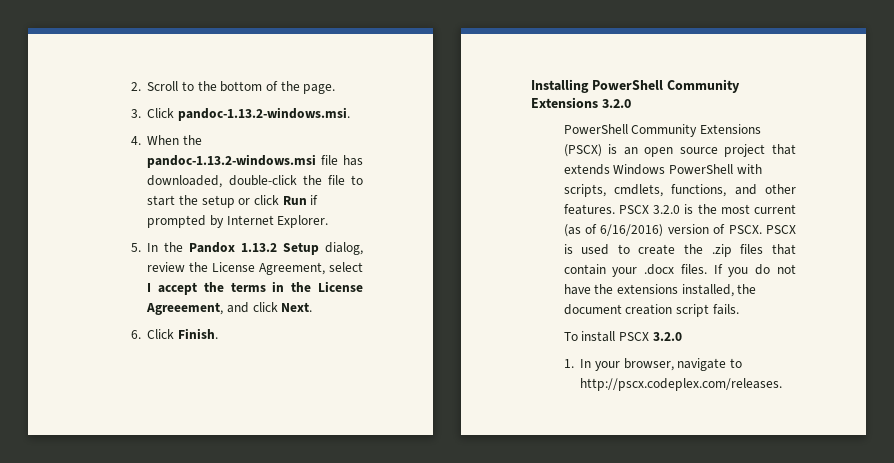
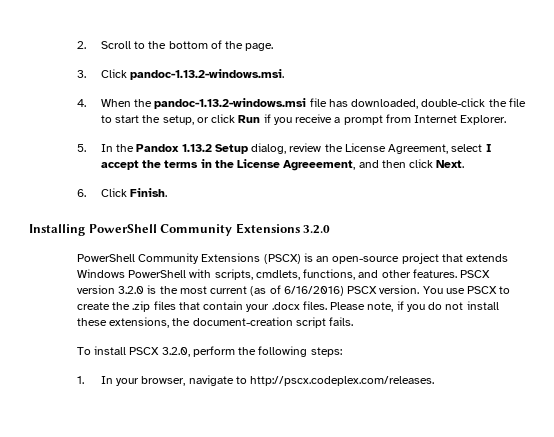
[201,195,235,208] setup -> [162,115,194,125] setup,
[147,215,224,228] prompted by -> [273,114,411,125] you receive a prompt from
(249, 307) none -> [381,160,406,168] then
[644,147,718,157] open source -> [332,256,400,264] open-source
(649, 209) none -> [76,285,115,294] version
[667,224,796,234] [563,244,610,255] version of PSCX. PSCX is used -> [347,285,498,294] PSCX version. You use PSCX
[713,264,796,277] [563,284,757,297] [563,304,673,315] If you do not have the extensions installed, the document creation -> [330,301,499,312] [76,317,293,328] Please note, if you do not install these extensions, the document-creation
[652,332,682,341] 3.2.0 -> [161,346,342,357] 3.2.0, perform the following steps:

